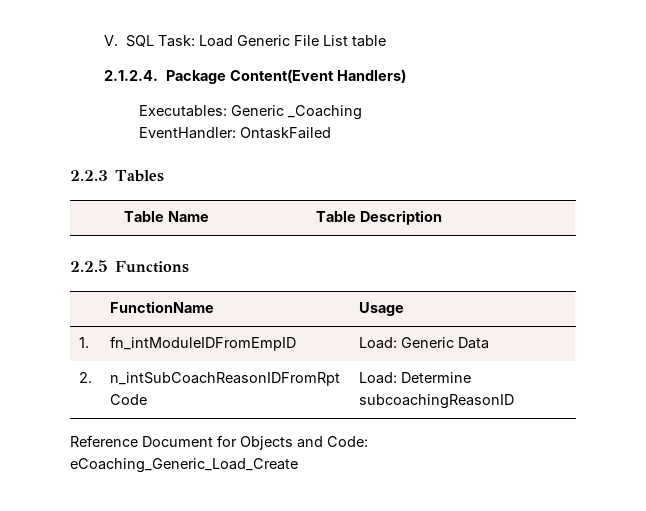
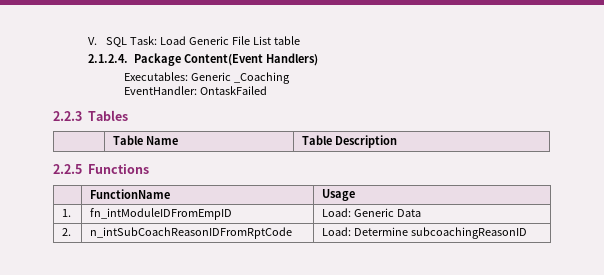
[70,435,368,450] [70,458,298,473] // Reference Document for Objects and Code: eCoaching_Generic_Load_Create -> (527, 233) none

